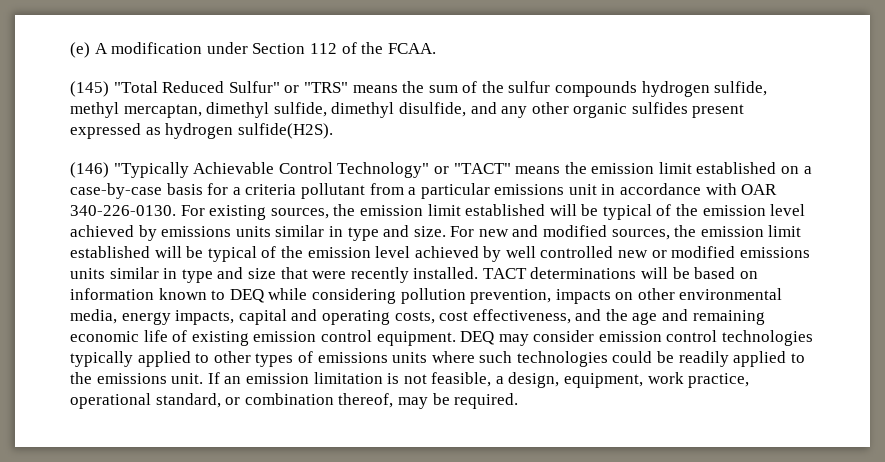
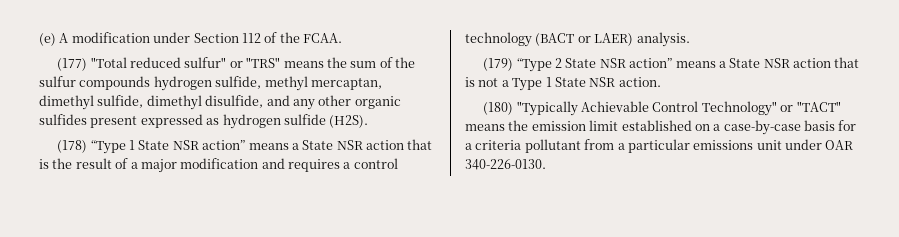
[70,81,280,97] (145) "Total Reduced Sulfur" -> [57,57,227,71] (177) "Total reduced sulfur"
[237,123,333,139] [70,162,109,178] sulfide(H2S). // (146) -> [283,114,369,128] [57,139,433,154] [39,158,398,173] [465,32,690,47] [483,57,860,72] [465,77,661,91] [483,102,514,115] sulfide (H2S). // (178) “Type 1 State NSR action” means a State NSR action that is the result of a major modification and requires a control technology (BACT or LAER) analysis. // (179) “Type 2 State NSR action” means a State NSR action that is not a Type 1 State NSR action. // (180)
[601,183,778,195] [70,204,806,220] [70,225,802,241] [70,246,810,262] [70,267,758,283] [70,288,783,304] [70,309,765,325] [70,330,814,346] [70,351,805,367] [70,372,750,388] [70,393,519,409] in accordance with OAR 340-226-0130. For existing sources, the emission limit established will be typical of the emission level achieved by emissions units similar in type and size. For new and modified sources, the emission limit established will be typical of the emission level achieved by well controlled new or modified emissions units similar in type and size that were recently installed. TACT determinations will be based on information known to DEQ while considering pollution prevention, impacts on other environmental media, energy impacts, capital and operating costs, cost effectiveness, and the age and remaining economic life of existing emission control equipment. DEQ may consider emission control technologies typically applied to other types of emissions units where such technologies could be readily applied to the emissions unit. If an emission limitation is not feasible, a design, equipment, work practice, operational standard, or combination thereof, may be required. -> [785,139,854,150] [465,159,546,170] under OAR 340-226-0130.

